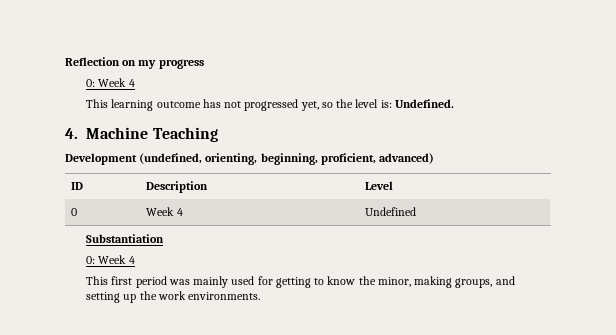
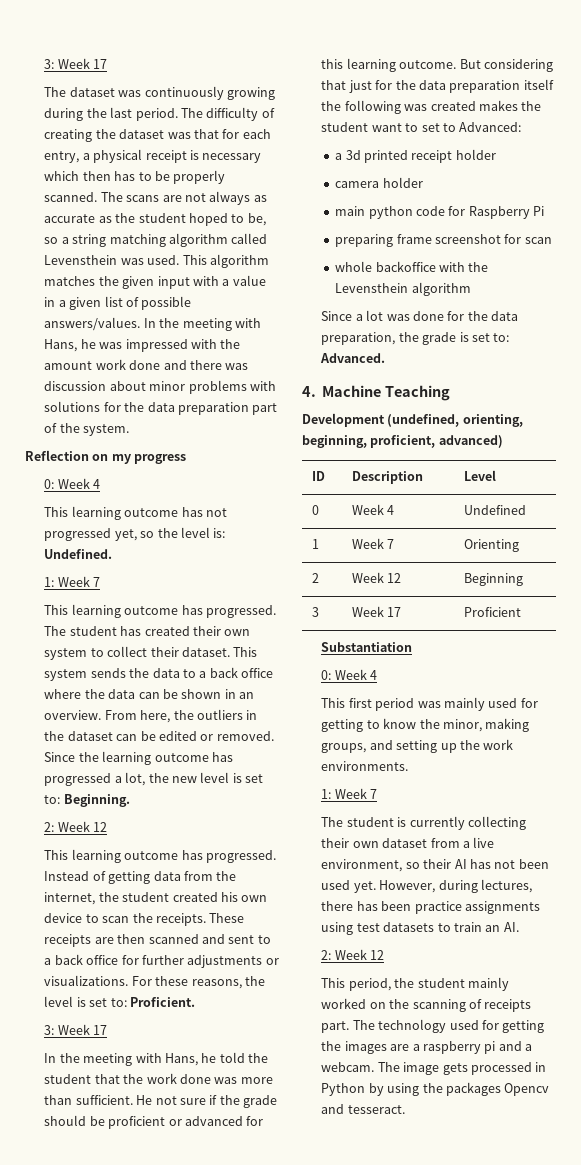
(65, 61) none -> [44,58,108,69] [44,86,275,100] [44,107,275,121] [44,129,271,142] [44,149,262,163] [44,170,226,184] [44,191,267,205] [44,213,266,226] [44,233,268,247] [44,254,269,268] [44,275,266,289] [44,296,192,310] [44,317,261,331] [44,339,241,352] [44,359,249,370] [44,380,276,394] [44,401,278,415] [44,423,130,436] 3: Week 17 // The dataset was continuously growing during the last period. The difficulty of creating the dataset was that for each entry, a physical receipt is necessary which then has to be properly scanned. The scans are not always as accurate as the student hoped to be, so a string matching algorithm called Levensthein was used. This algorithm matches the given input with a value in a given list of possible answers/values. In the meeting with Hans, he was impressed with the amount work done and there was discussion about minor problems with solutions for the data preparation part of the system. //
(454, 103) none -> [44,576,101,587] [44,604,276,618] [44,626,251,636] [44,646,258,660] [44,667,274,681] [44,689,255,699] [44,709,258,723] [44,731,274,741] [44,751,233,765] [44,772,264,786] [44,794,130,807] [44,821,108,832] [44,849,276,863] [44,871,237,884] [44,892,268,905] [44,913,245,926] [44,934,271,947] [44,954,279,968] [44,975,265,989] [44,996,195,1007] [44,1024,108,1035] [44,1052,269,1066] [44,1073,273,1084] [44,1095,278,1108] [44,1115,264,1129] [321,58,553,72] [321,79,554,93] [321,100,542,114] [321,122,522,132] [335,149,496,163] [335,177,423,188] [335,206,545,219] [335,234,552,247] [335,261,489,272] [335,282,471,296] [321,310,519,321] [321,332,510,345] [320,353,386,363] // 1: Week 7 // This learning outcome has progressed. The student has created their own system to collect their dataset. This system sends the data to a back office where the data can be shown in an overview. From here, the outliers in the dataset can be edited or removed. Since the learning outcome has progressed a lot, the new level is set to: Beginning. // 2: Week 12 // This learning outcome has progressed. Instead of getting data from the internet, the student created his own device to scan the receipts. These receipts are then scanned and sent to a back office for further adjustments or visualizations. For these reasons, the level is set to: Proficient. // 3: Week 17 // In the meeting with Hans, he told the student that the work done was more than sufficient. He not sure if the grade should be proficient or advanced for this learning outcome. But considering that just for the data preparation itself the following was created makes the student want to set to Advanced: // a 3d printed receipt holder // camera holder // main python code for Raspberry Pi // preparing frame screenshot for scan // whole backoffice with the Levensthein algorithm // Since a lot was done for the data preparation, the grade is set to: Advanced.
(417, 211) none -> [311,539,319,549] [351,538,395,549] [463,539,519,552] [311,573,319,583] [351,572,402,583] [463,573,523,586] [311,607,319,617] [351,606,402,617] [463,607,521,617] // 1 | Week 7 | Orienting // 2 | Week 12 | Beginning // 3 | Week 17 | Proficient
(261, 296) none -> [321,788,378,799] [321,816,526,830] [321,837,495,848] [321,859,549,872] [321,879,532,893] [321,901,540,914] [321,922,519,935] [321,949,385,960] [321,977,509,991] [321,998,532,1012] [321,1019,545,1033] [321,1041,533,1054] [321,1062,547,1075] [321,1082,550,1096] [321,1104,405,1114] // 1: Week 7 // The student is currently collecting their own dataset from a live environment, so their AI has not been used yet. However, during lectures, there has been practice assignments using test datasets to train an AI. // 2: Week 12 // This period, the student mainly worked on the scanning of receipts part. The technology used for getting the images are a raspberry pi and a webcam. The image gets processed in Python by using the packages Opencv and tesseract.

